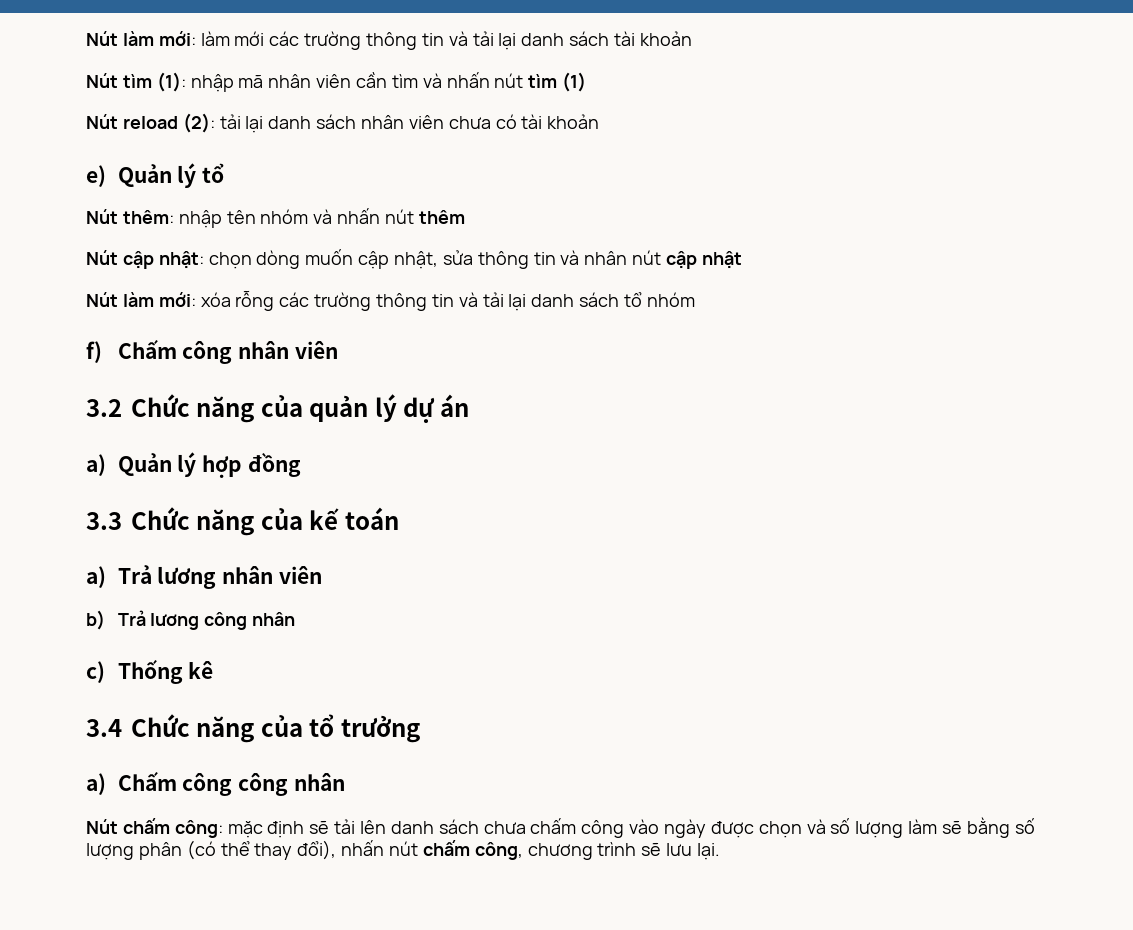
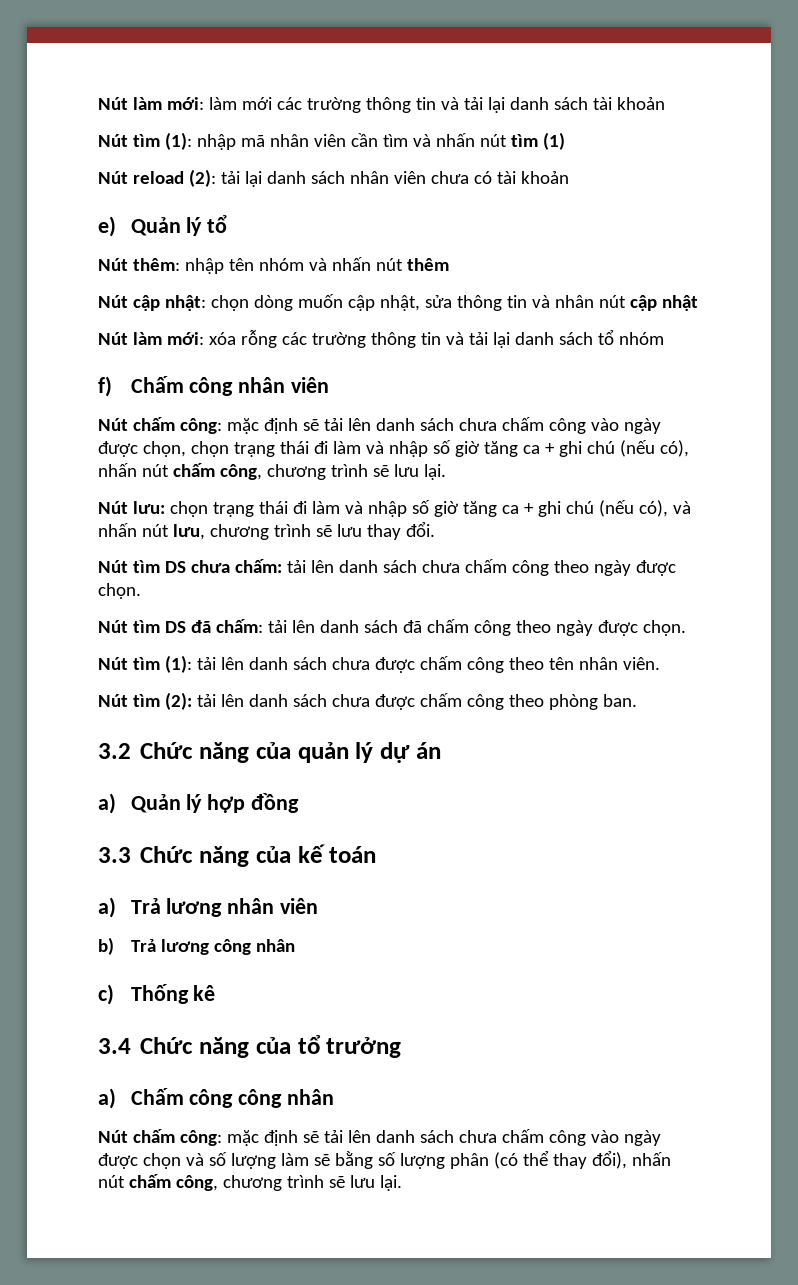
(338, 350) none -> [98,417,661,434] [98,440,689,457] [98,463,446,480] [98,500,691,517] [98,521,435,540] [98,559,676,576] [98,583,141,599] [98,619,686,636] [98,655,660,673] [98,692,637,710] // Nút chấm công: mặc định sẽ tải lên danh sách chưa chấm công vào ngày được chọn, chọn trạng thái đi làm và nhập số giờ tăng ca + ghi chú (nếu có), nhấn nút chấm công, chương trình sẽ lưu lại. // Nút lưu: chọn trạng thái đi làm và nhập số giờ tăng ca + ghi chú (nếu có), và nhấn nút lưu, chương trình sẽ lưu thay đổi. // Nút tìm DS chưa chấm: tải lên danh sách chưa chấm công theo ngày được chọn. // Nút tìm DS đã chấm: tải lên danh sách đã chấm công theo ngày được chọn. // Nút tìm (1): tải lên danh sách chưa được chấm công theo tên nhân viên. // Nút tìm (2): tải lên danh sách chưa được chấm công theo phòng ban.

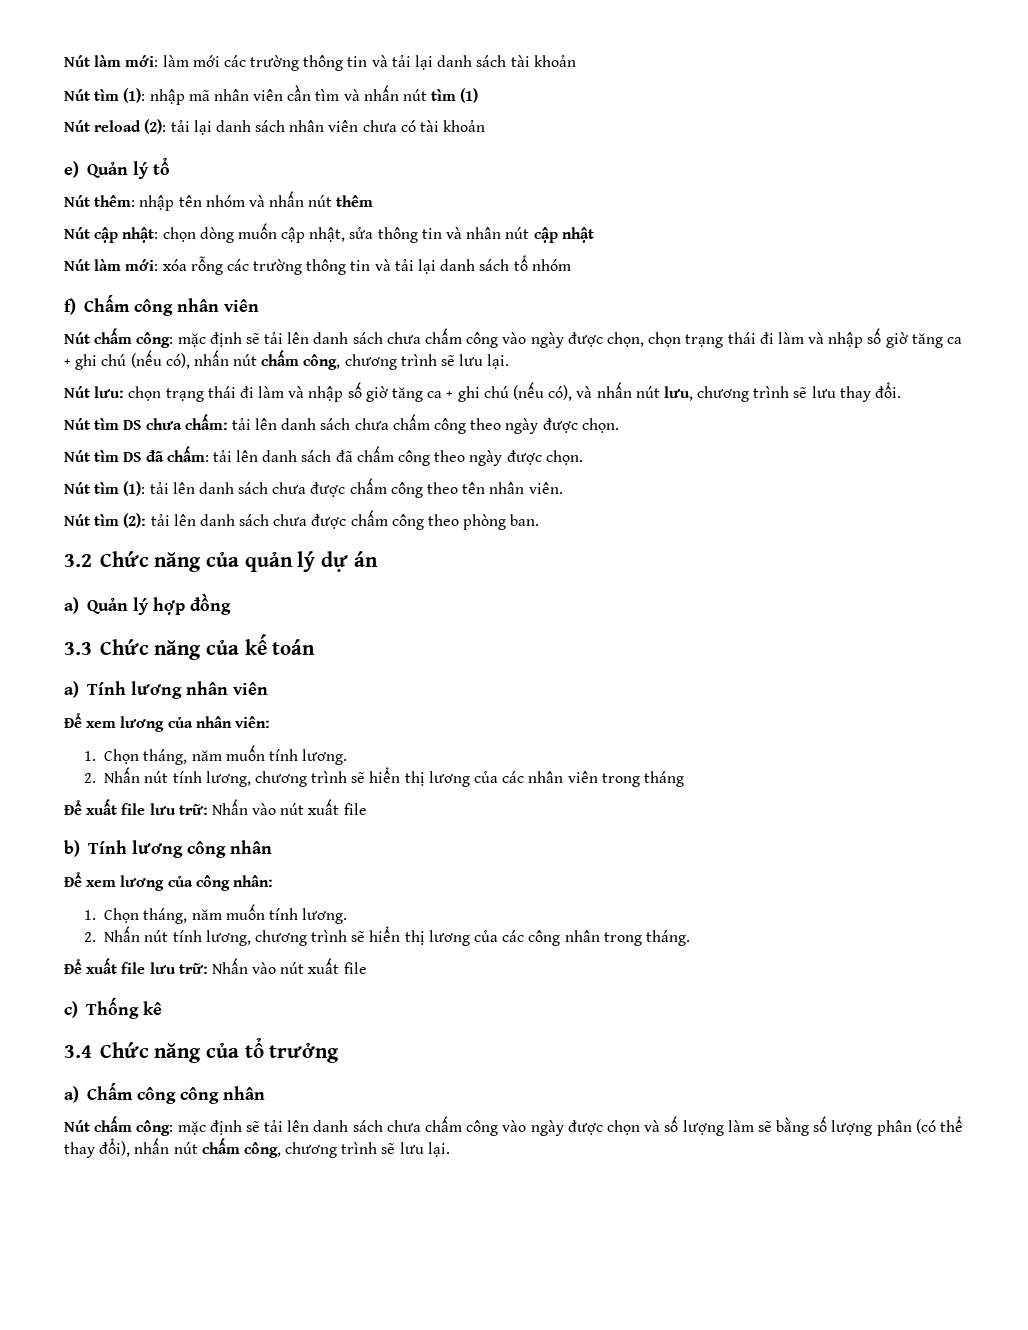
[130,898,161,914] Trả -> [86,681,126,695] Tính
[98,937,295,955] b) Trả lương công nhân -> [64,713,270,732] [84,745,348,765] [84,767,684,787] [64,799,367,815] [64,840,272,858] [64,872,273,891] [84,904,348,924] [84,926,690,946] [64,958,367,974] Để xem lương của nhân viên: // 1. Chọn tháng, năm muốn tính lương. // 2. Nhấn nút tính lương, chương trình sẽ hiển thị lương của các nhân viên trong tháng // Để xuất file lưu trữ: Nhấn vào nút xuất file // b) Tính lương công nhân // Để xem lương của công nhân: // 1. Chọn tháng, năm muốn tính lương. // 2. Nhấn nút tính lương, chương trình sẽ hiển thị lương của các công nhân trong tháng. // Để xuất file lưu trữ: Nhấn vào nút xuất file

